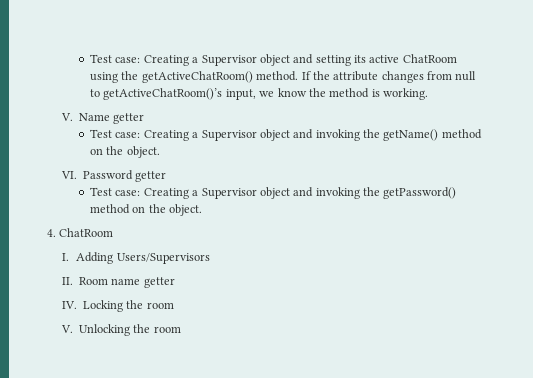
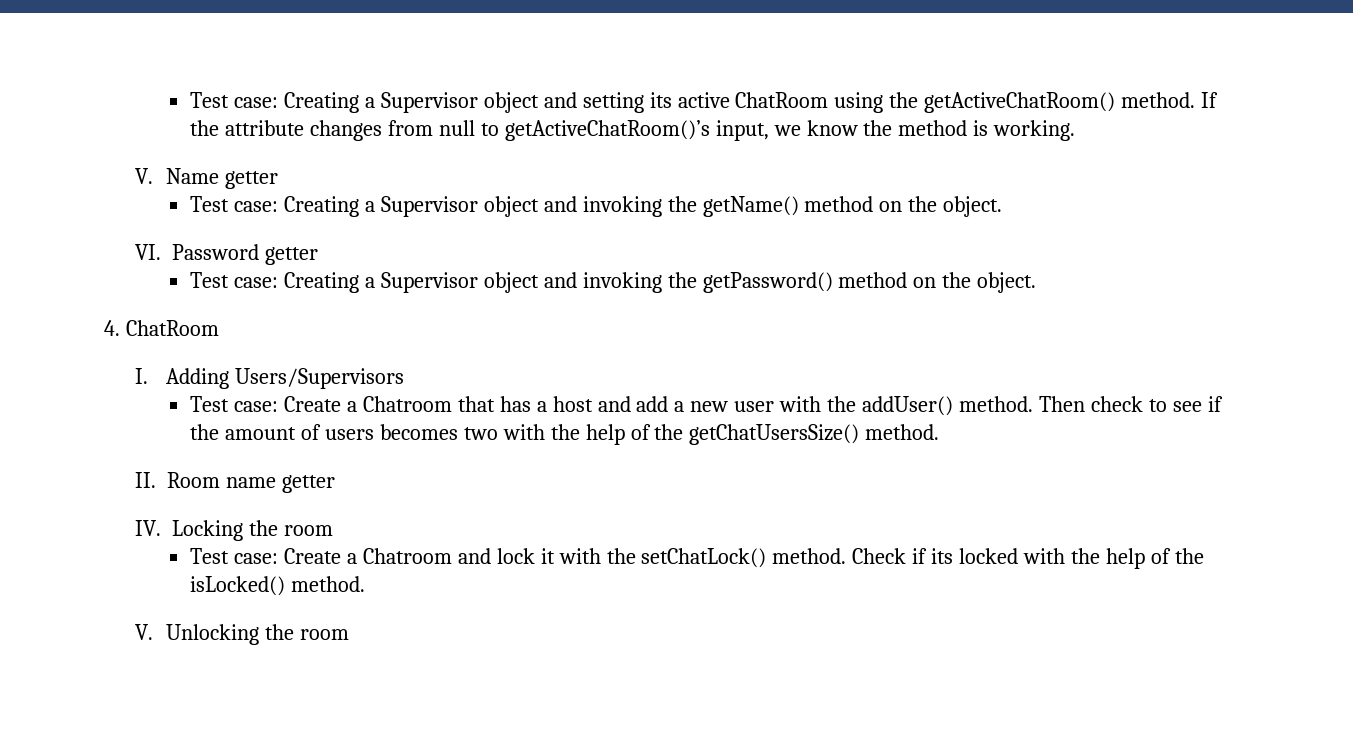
(210, 258) none -> [190,396,1223,416] [190,424,940,445] // Test case: Create a Chatroom that has a host and add a new user with the addUser() method. Then check to see if the amount of users becomes two with the help of the getChatUsersSize() method.
(174, 305) none -> [190,548,1204,569] [190,576,366,596] // Test case: Create a Chatroom and lock it with the setChatLock() method. Check if its locked with the help of the isLocked() method.

